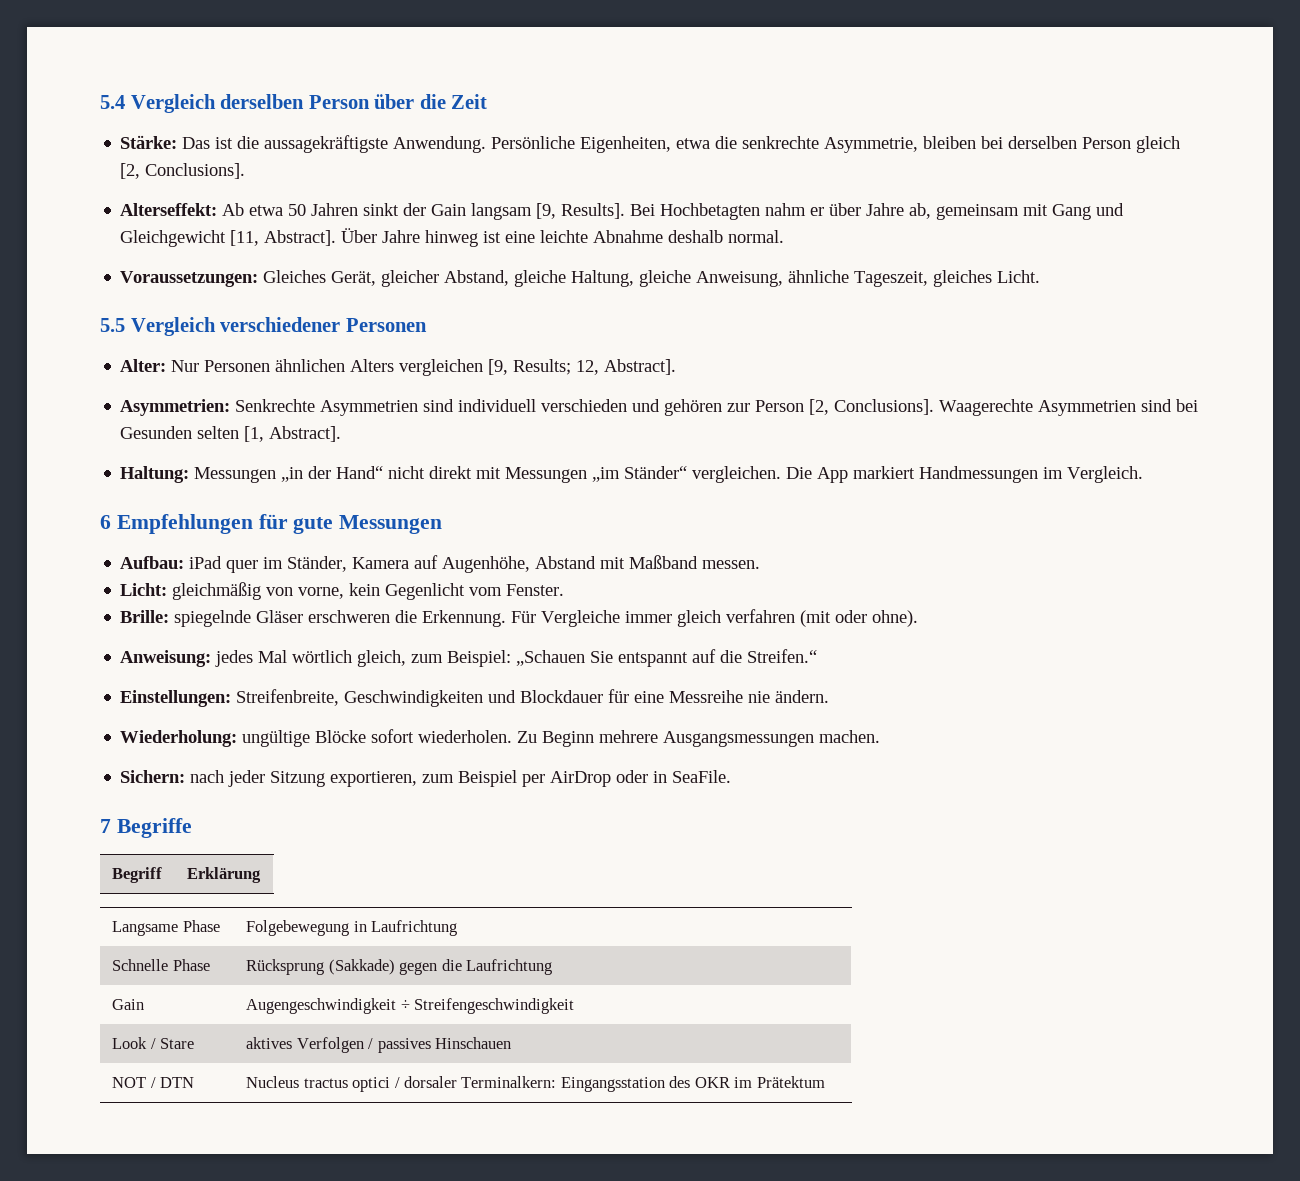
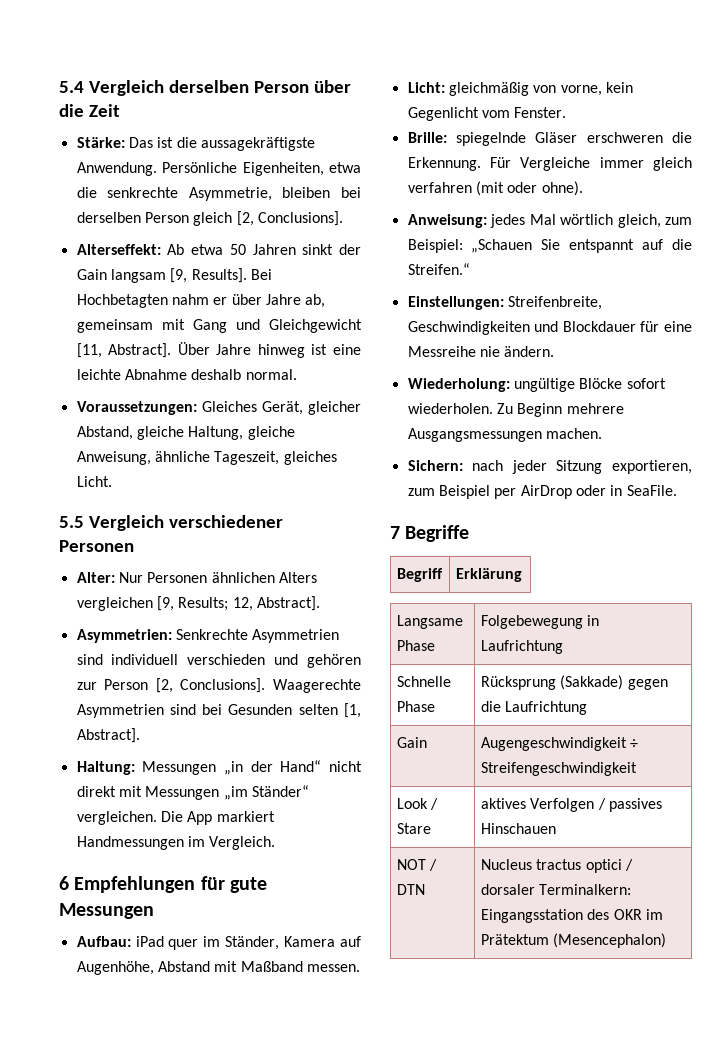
(825, 1082) none -> [553,933,667,948] (Mesencephalon)

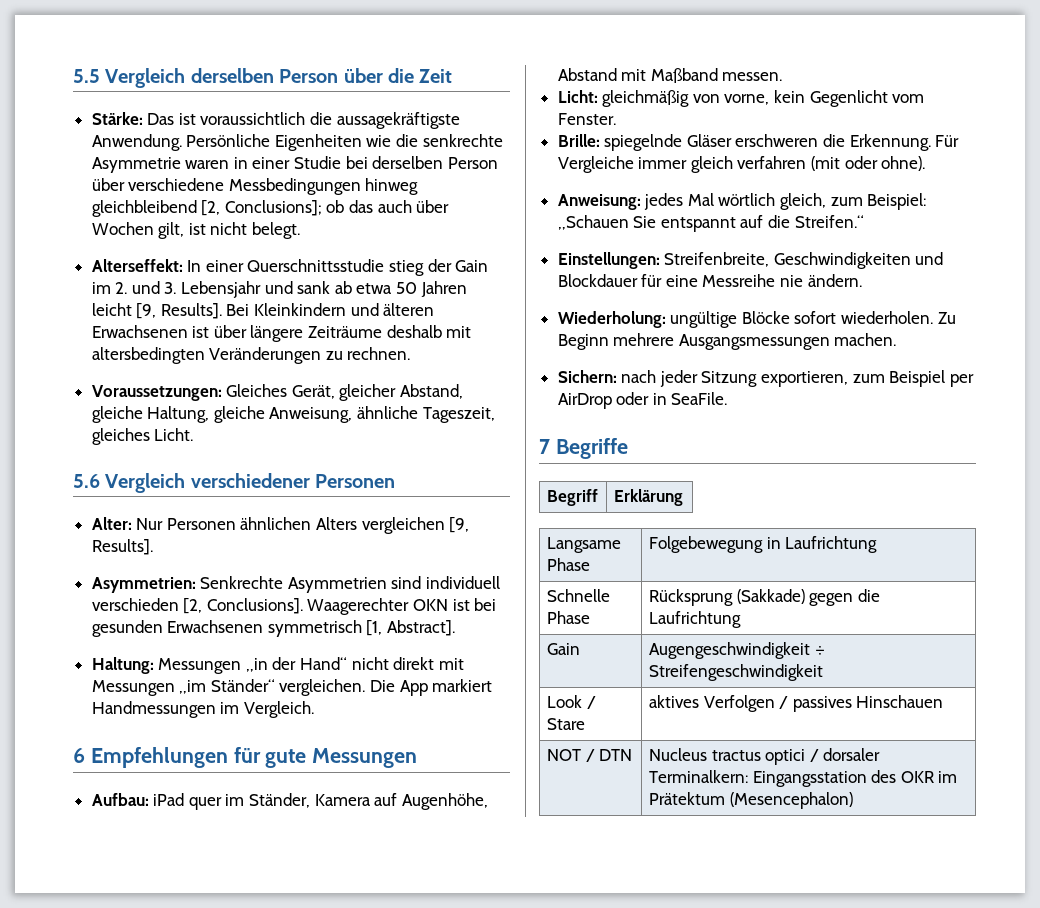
[59,81,84,93] 5.4 -> [73,69,100,83] 5.5
(174, 142) none -> [200,112,306,125] voraussichtlich
[242,162,361,176] [76,187,361,201] [76,211,343,226] [76,244,361,255] [76,268,272,283] [76,294,326,308] [76,319,362,333] [76,342,361,358] [76,369,297,380] Eigenheiten, etwa die senkrechte Asymmetrie, bleiben bei derselben Person gleich [2, Conclusions]. // Alterseffekt: Ab etwa 50 Jahren sinkt der Gain langsam [9, Results]. Bei Hochbetagten nahm er über Jahre ab, gemeinsam mit Gang und Gleichgewicht [11, Abstract]. Über Jahre hinweg ist eine leichte Abnahme deshalb normal. -> [274,134,503,151] [91,156,498,173] [91,178,419,195] [91,200,450,217] [91,222,301,239] [91,259,489,276] [91,281,467,298] [91,303,435,319] [91,325,472,342] [91,347,411,364] Eigenheiten wie die senkrechte Asymmetrie waren in einer Studie bei derselben Person über verschiedene Messbedingungen hinweg gleichbleibend [2, Conclusions]; ob das auch über Wochen gilt, ist nicht belegt. // Alterseffekt: In einer Querschnittsstudie stieg der Gain im 2. und 3. Lebensjahr und sank ab etwa 50 Jahren leicht [9, Results]. Bei Kleinkindern und älteren Erwachsenen ist über längere Zeiträume deshalb mit altersbedingten Veränderungen zu rechnen.
[59,516,84,528] 5.5 -> [73,474,100,488] 5.6
[178,596,320,611] Results; 12, Abstract]. -> [91,539,153,555] Results].
[274,654,361,668] [76,678,361,693] [76,704,338,718] und gehören zur Person [2, Conclusions]. Waagerechte Asymmetrien sind bei Gesunden selten -> [183,598,497,615] [91,620,362,637] [2, Conclusions]. Waagerechter OKN ist bei gesunden Erwachsenen symmetrisch

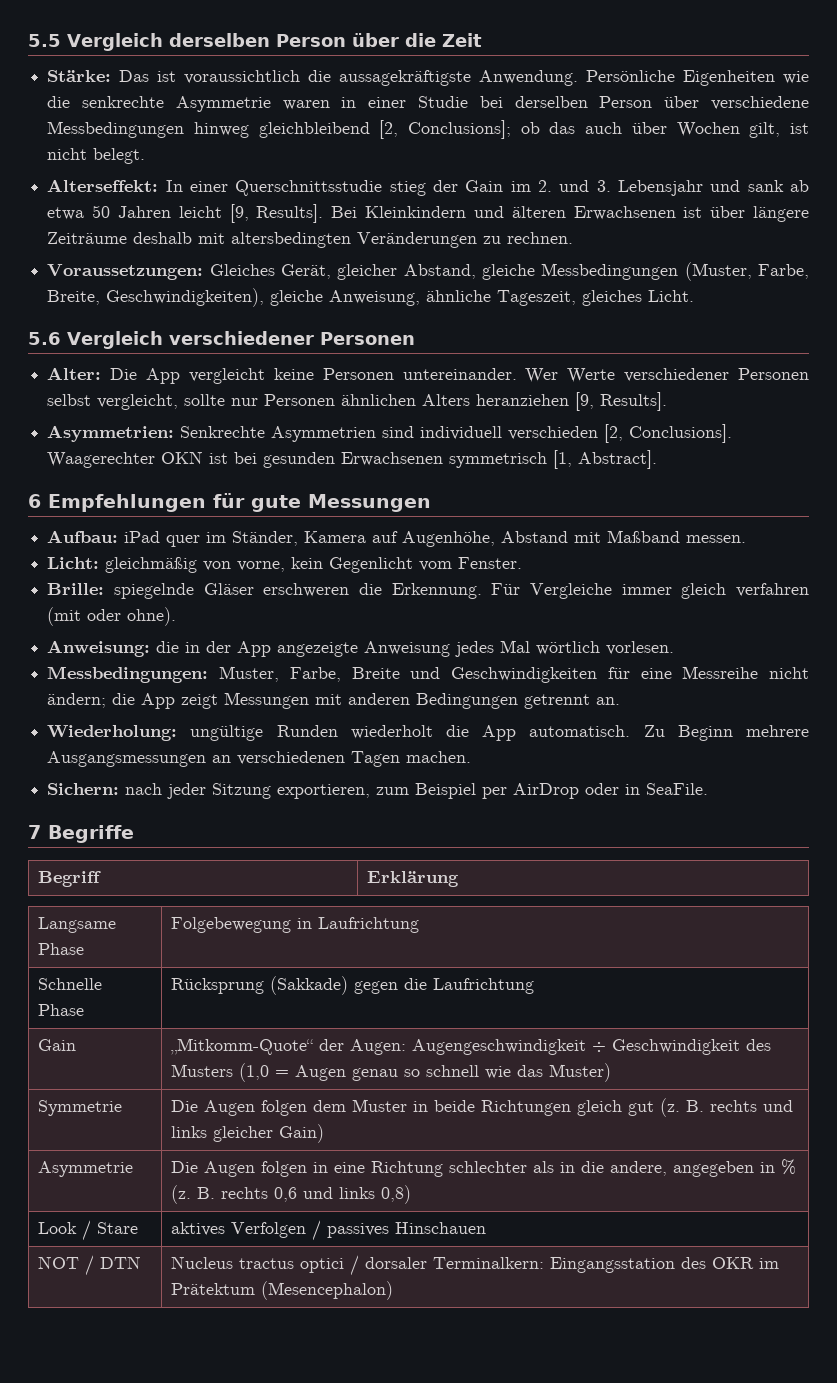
[147,406,210,423] Haltung, -> [541,262,809,281] [47,288,265,307] Messbedingungen (Muster, Farbe, Breite, Geschwindigkeiten),
[136,518,164,530] Nur -> [110,368,809,384] [47,394,259,410] Die App vergleicht keine Personen untereinander. Wer Werte verschiedener Personen selbst vergleicht, sollte nur
[361,517,445,534] vergleichen -> [476,394,570,406] heranziehen
[91,657,464,674] [91,679,493,696] [91,701,314,718] // Haltung: Messungen „in der Hand“ nicht direkt mit Messungen „im Ständer“ vergleichen. Die App markiert Handmessungen im Vergleich. -> (658, 459) none
[644,193,927,210] [557,215,864,232] [557,252,944,269] [557,274,862,287] [557,311,934,328] jedes Mal wörtlich gleich, zum Beispiel: „Schauen Sie entspannt auf die Streifen.“ // Einstellungen: Streifenbreite, Geschwindigkeiten und Blockdauer für eine Messreihe nie ändern. // Wiederholung: ungültige Blöcke sofort wiederholen. -> [156,640,675,657] [47,666,809,683] [47,692,621,709] [47,725,631,741] die in der App angezeigte Anweisung jedes Mal wörtlich vorlesen. // Messbedingungen: Muster, Farbe, Breite und Geschwindigkeiten für eine Messreihe nicht ändern; die App zeigt Messungen mit anderen Bedingungen getrennt an. // Wiederholung: ungültige Runden wiederholt die App automatisch.
(830, 342) none -> [212,751,401,767] an verschiedenen Tagen
[648,642,825,659] [648,664,823,681] Augengeschwindigkeit ÷ Streifengeschwindigkeit -> [170,1038,771,1055] [170,1063,611,1082] [37,1100,122,1116] [170,1098,793,1117] [170,1124,324,1143] [37,1161,133,1177] [170,1159,796,1177] [170,1185,411,1204] „Mitkomm-Quote“ der Augen: Augengeschwindigkeit ÷ Geschwindigkeit des Musters (1,0 = Augen genau so schnell wie das Muster) // Symmetrie | Die Augen folgen dem Muster in beide Richtungen gleich gut (z. B. rechts und links gleicher Gain) // Asymmetrie | Die Augen folgen in eine Richtung schlechter als in die andere, angegeben in % (z. B. rechts 0,6 und links 0,8)

